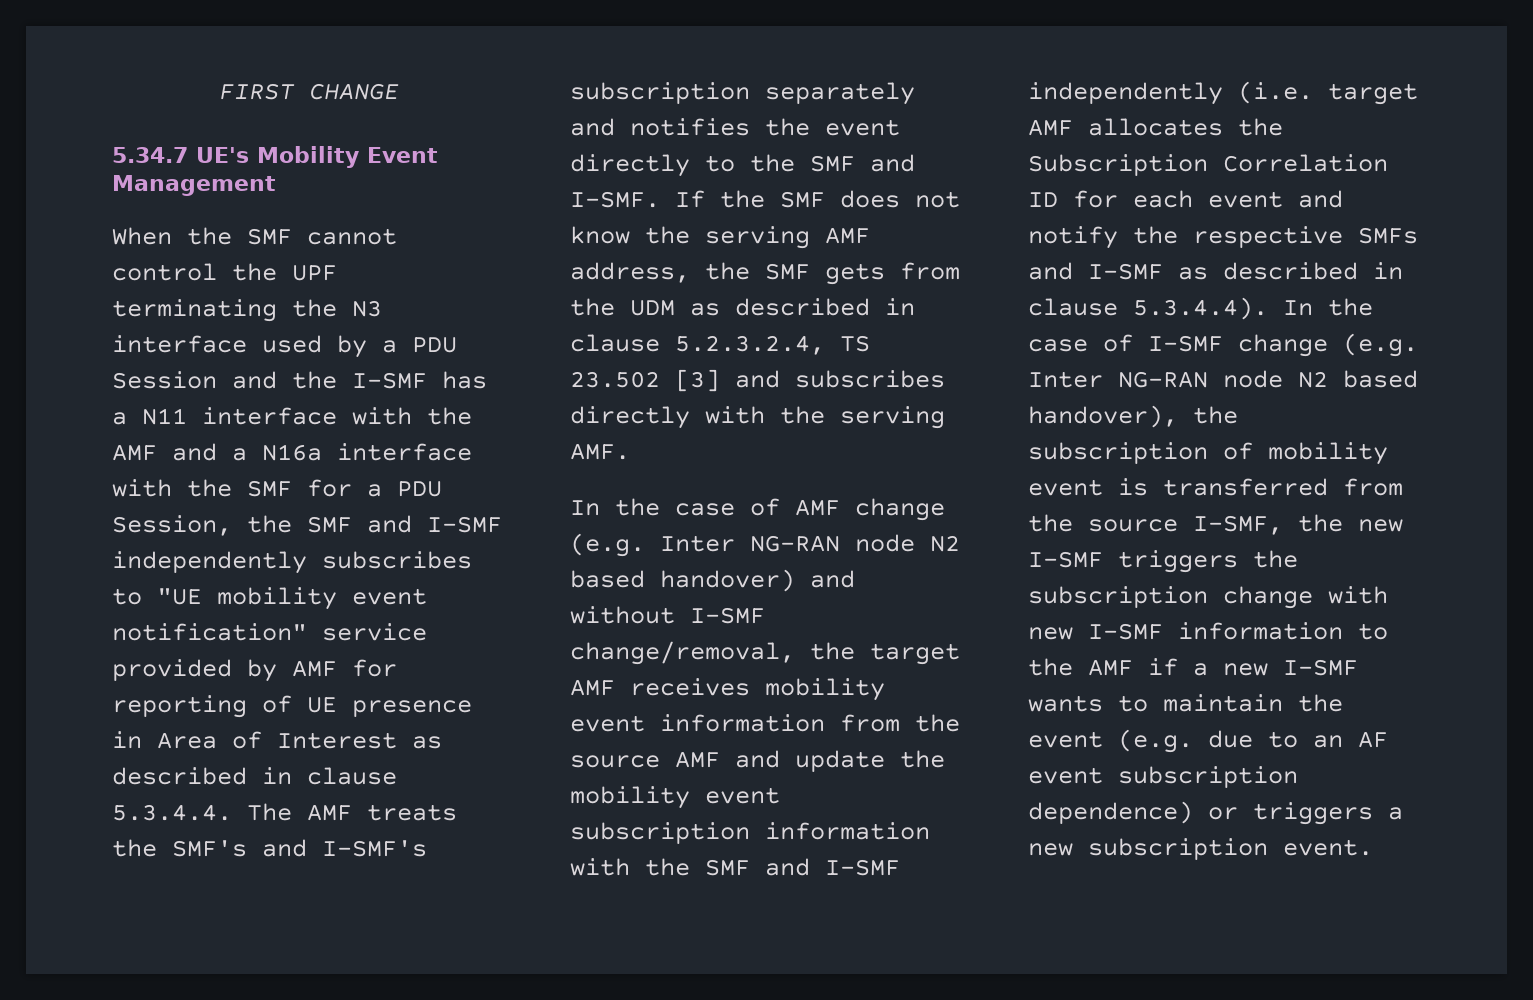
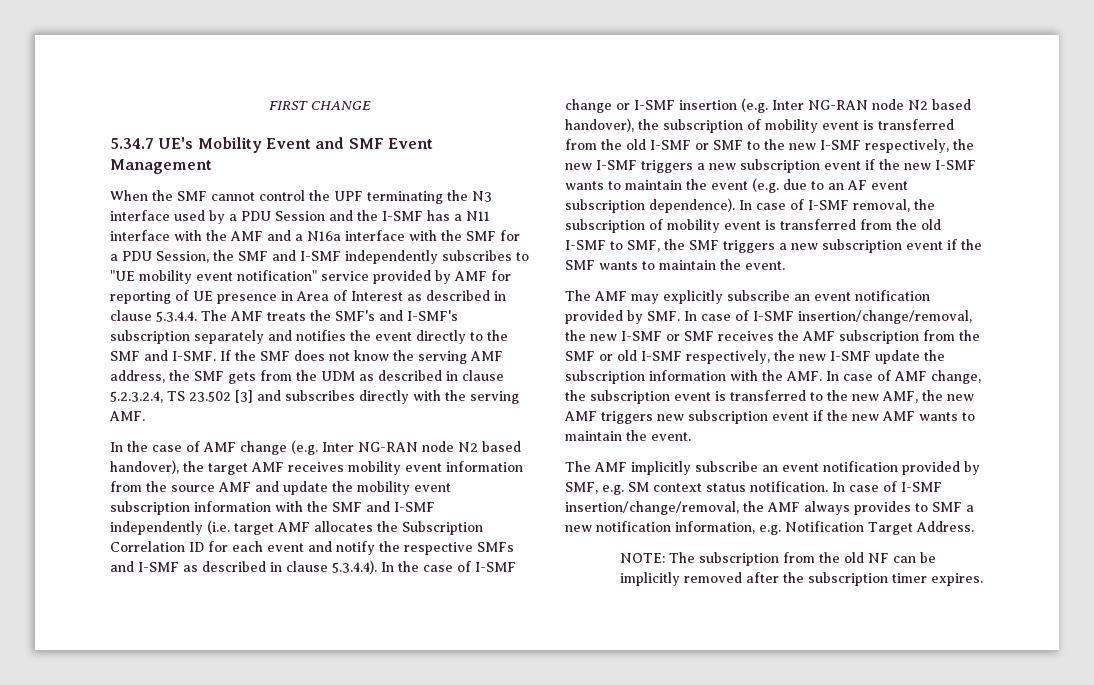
(438, 155) none -> [315,137,433,149] and SMF Event
[660,569,855,592] [570,606,765,624] [570,641,795,665] handover) and without I-SMF change/removal, -> [110,460,179,474] handover),
(1328, 345) none -> [616,100,737,110] or I-SMF insertion
[1088,514,1403,535] [1028,550,1298,573] [1028,586,1388,609] [1028,622,1388,640] [1028,658,1208,676] source I-SMF, the new I-SMF triggers the subscription change with new I-SMF information to the AMF if a -> [626,139,974,153] [565,159,900,173] old I-SMF or SMF to the new I-SMF respectively, the new I-SMF triggers a new subscription event if the
[1028,801,1403,825] [1028,838,1373,860] dependence) or triggers a new subscription event. -> [649,198,935,213] [565,219,941,233] [565,239,982,253] [565,259,785,270] [565,290,930,304] [565,310,972,324] [565,330,980,344] [565,350,945,364] [565,370,981,384] [565,390,974,404] [564,410,975,424] [565,430,691,441] [565,461,980,475] [565,481,942,495] [565,501,974,515] [565,521,974,535] [619,552,936,566] [619,572,983,586] dependence). In case of I-SMF removal, the subscription of mobility event is transferred from the old I-SMF to SMF, the SMF triggers a new subscription event if the SMF wants to maintain the event. // The AMF may explicitly subscribe an event notification provided by SMF. In case of I-SMF insertion/change/removal, the new I-SMF or SMF receives the AMF subscription from the SMF or old I-SMF respectively, the new I-SMF update the subscription information with the AMF. In case of AMF change, the subscription event is transferred to the new AMF, the new AMF triggers new subscription event if the new AMF wants to maintain the event. // The AMF implicitly subscribe an event notification provided by SMF, e.g. SM context status notification. In case of I-SMF insertion/change/removal, the AMF always provides to SMF a new notification information, e.g. Notification Target Address. // NOTE: The subscription from the old NF can be implicitly removed after the subscription timer expires.

